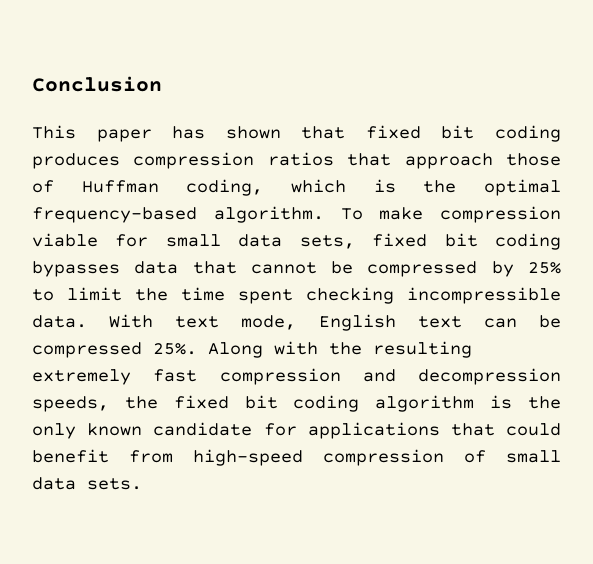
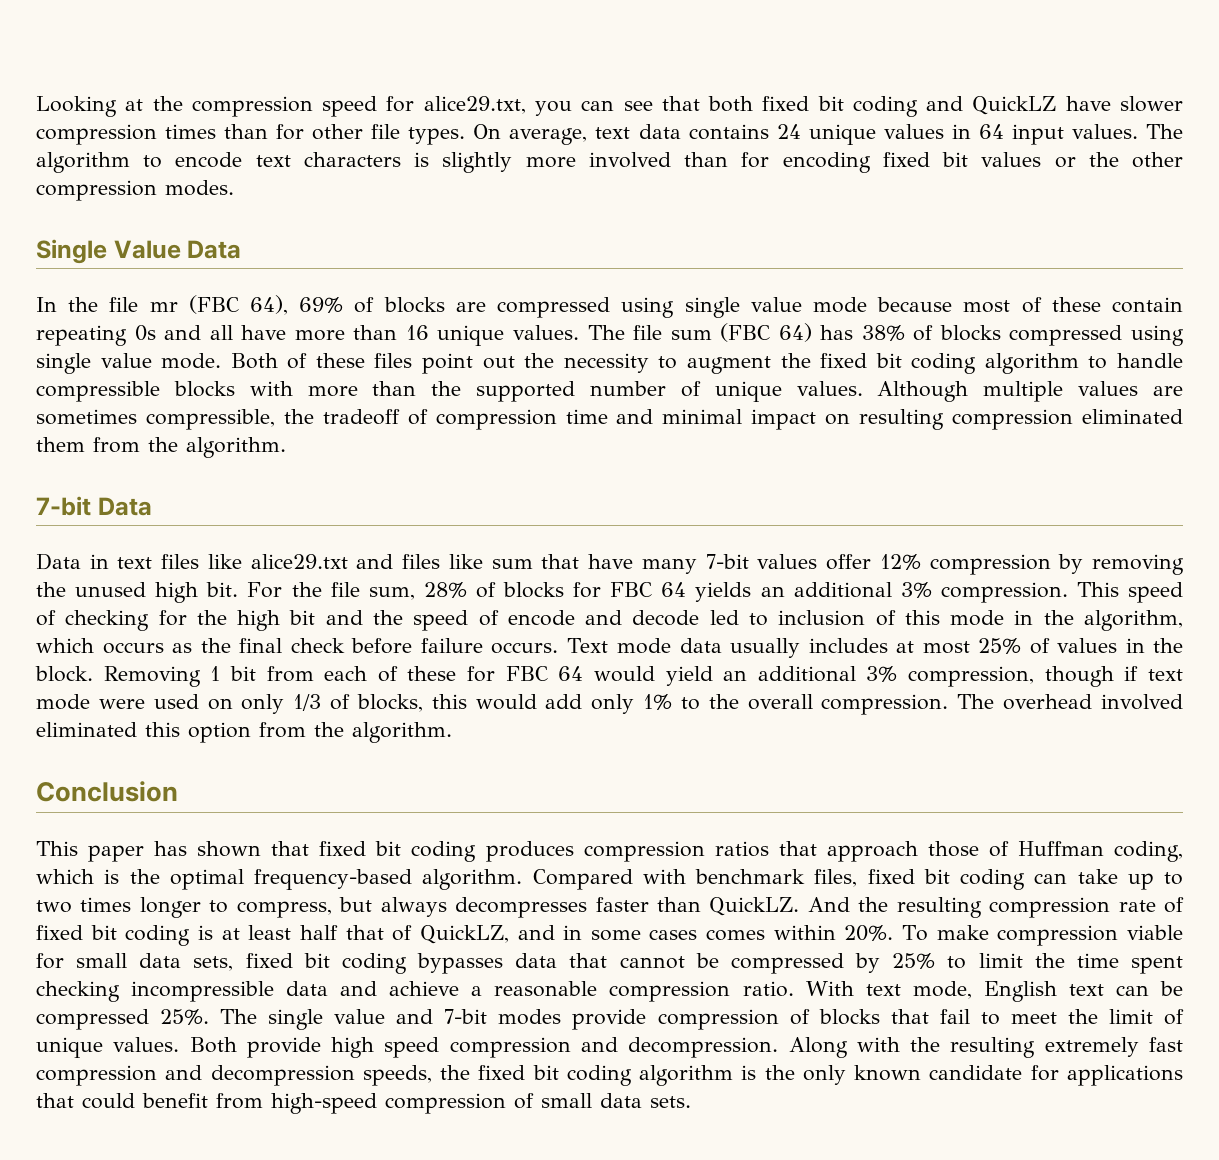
(32, 84) none -> [36,96,1184,117] [36,124,1183,145] [36,152,1184,173] [36,180,234,201] [36,239,242,264] [36,295,1183,318] [36,323,1184,346] [36,353,1183,374] [36,381,1184,402] [36,409,1183,430] [36,437,286,458] [36,496,152,516] [36,553,1184,575] [36,582,1183,603] [36,610,1184,631] [36,638,1184,658] [35,666,1183,687] [36,694,1184,715] [36,722,452,743] Looking at the compression speed for alice29.txt, you can see that both fixed bit coding and QuickLZ have slower compression times than for other file types. On average, text data contains 24 unique values in 64 input values. The algorithm to encode text characters is slightly more involved than for encoding fixed bit values or the other compression modes. // Single Value Data // In the file mr (FBC 64), 69% of blocks are compressed using single value mode because most of these contain repeating 0s and all have more than 16 unique values. The file sum (FBC 64) has 38% of blocks compressed using single value mode. Both of these files point out the necessity to augment the fixed bit coding algorithm to handle compressible blocks with more than the supported number of unique values. Although multiple values are sometimes compressible, the tradeoff of compression time and minimal impact on resulting compression eliminated them from the algorithm. // 7-bit Data // Data in text files like alice29.txt and files like sum that have many 7-bit values offer 12% compression by removing the unused high bit. For the file sum, 28% of blocks for FBC 64 yields an additional 3% compression. This speed of checking for the high bit and the speed of encode and decode led to inclusion of this mode in the algorithm, which occurs as the final check before failure occurs. Text mode data usually includes at most 25% of values in the block. Removing 1 bit from each of these for FBC 64 would yield an additional 3% compression, though if text mode were used on only 1/3 of blocks, this would add only 1% to the overall compression. The overhead involved eliminated this option from the algorithm. //
(324, 214) none -> [532,869,1183,890] [36,897,1184,918] [36,925,894,946] Compared with benchmark files, fixed bit coding can take up to two times longer to compress, but always decompresses faster than QuickLZ. And the resulting compression rate of fixed bit coding is at least half that of QuickLZ, and in some cases comes within 20%.
[32,315,87,328] data. -> [286,981,794,1002] data and achieve a reasonable compression ratio.
(197, 349) none -> [220,1009,1184,1030] [36,1037,779,1058] The single value and 7-bit modes provide compression of blocks that fail to meet the limit of unique values. Both provide high speed compression and decompression.

